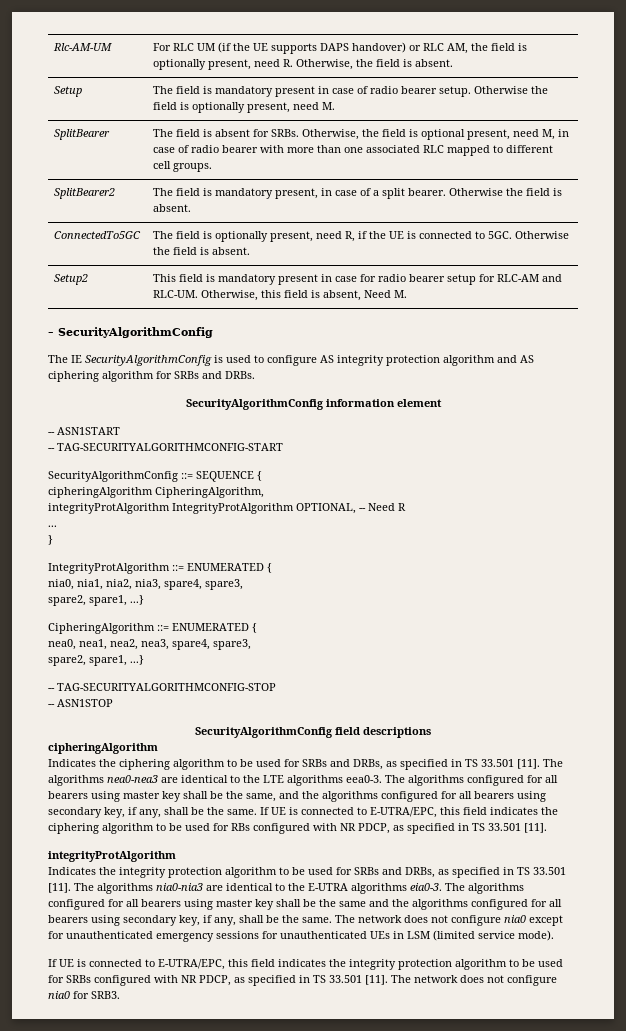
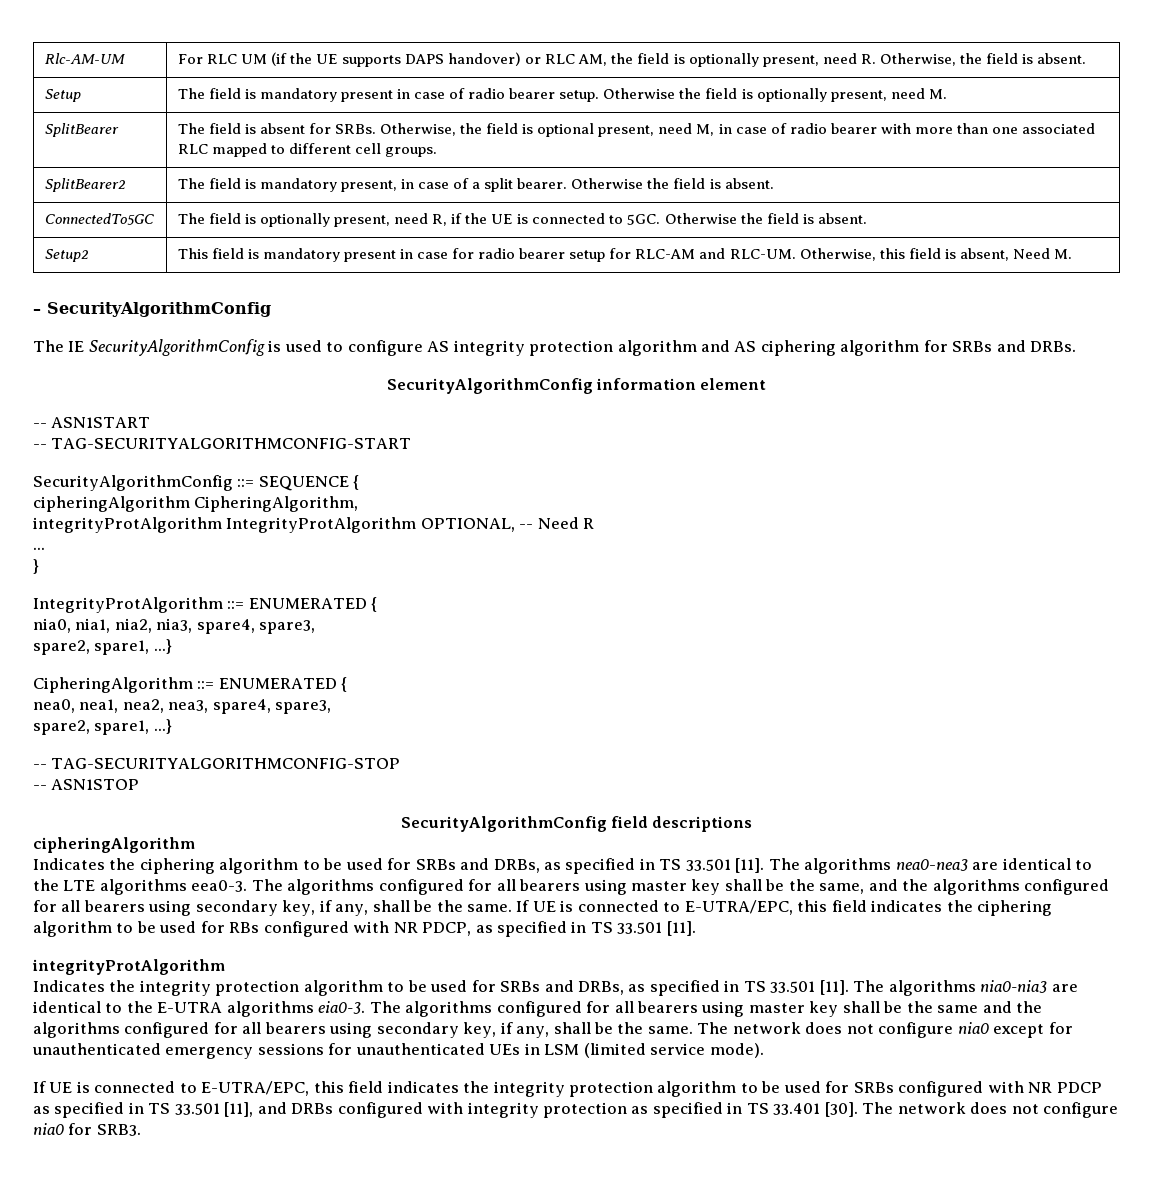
[199,975,388,986] PDCP, as specified in TS 33.501 [11]. -> [1056,1082,1102,1093] [33,1102,858,1118] PDCP as specified in TS 33.501 [11], and DRBs configured with integrity protection as specified in TS 33.401 [30].

